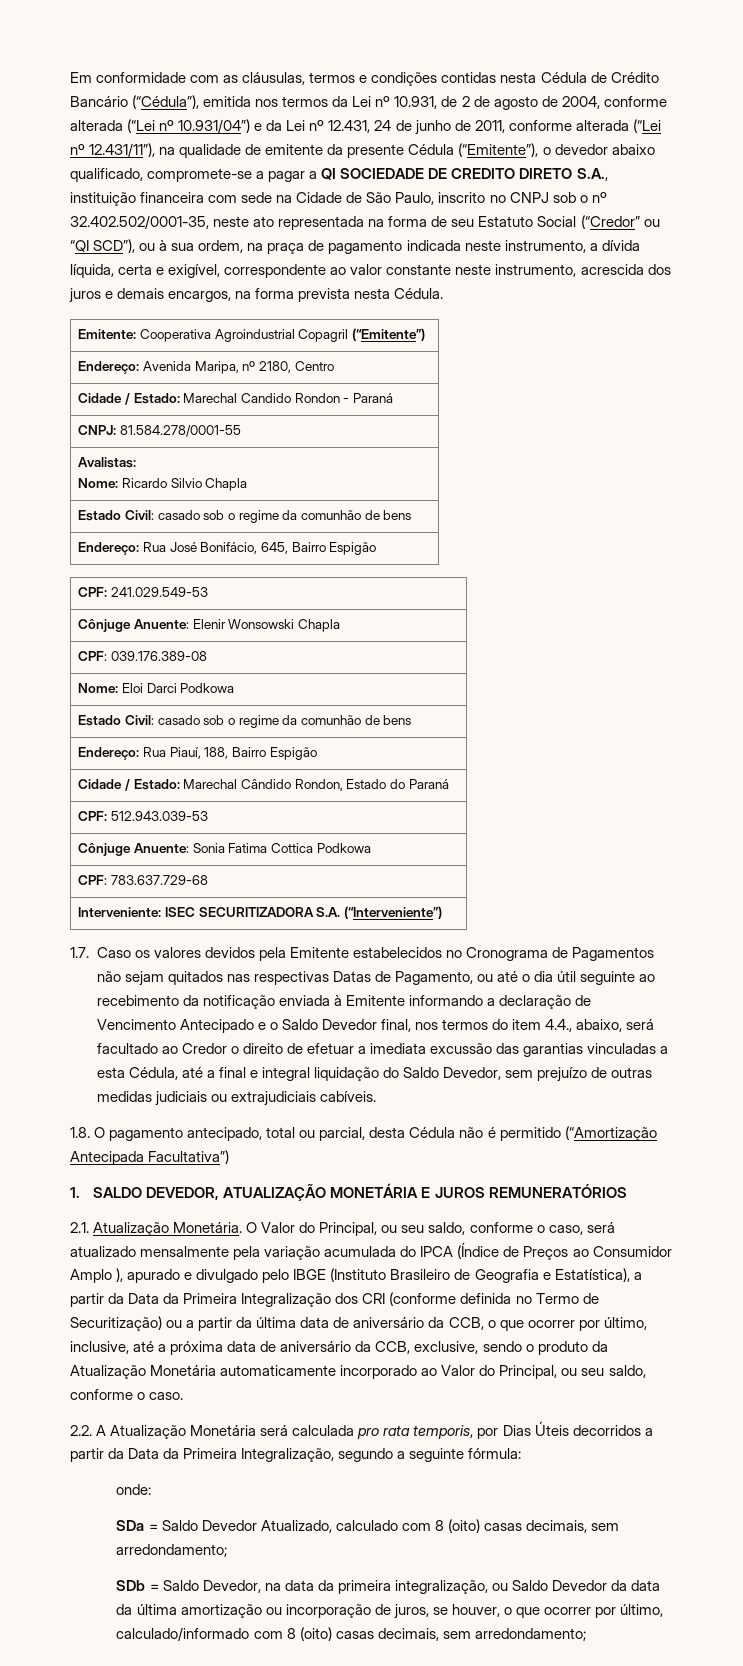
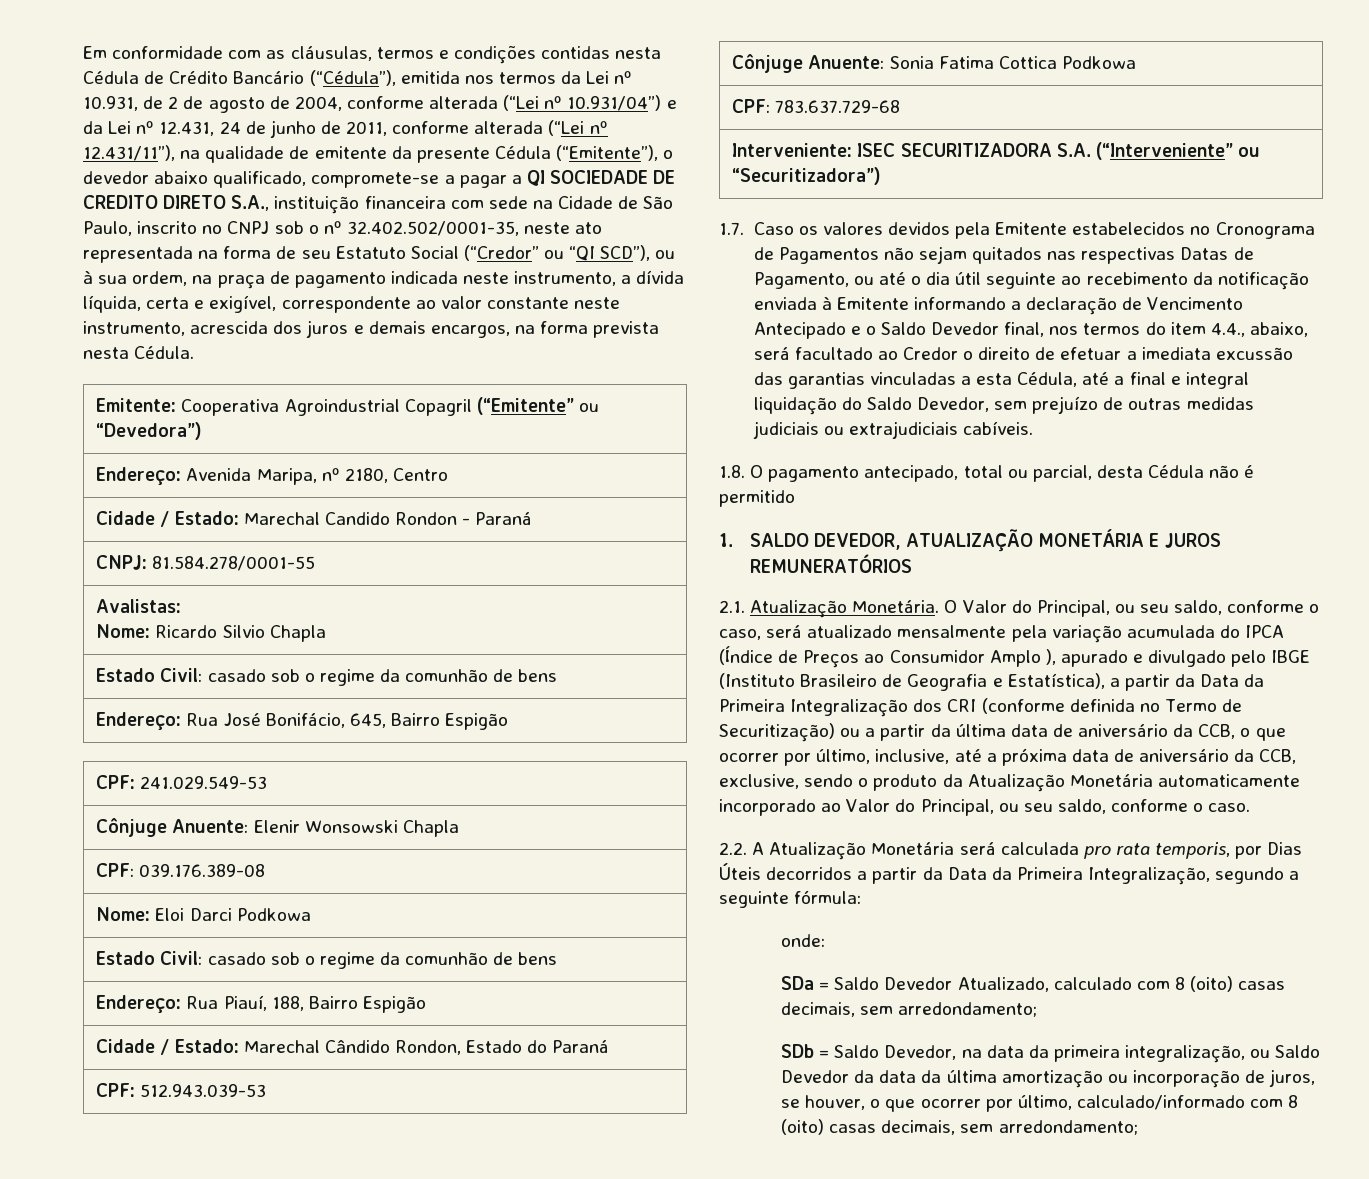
[351,328,425,341] (“Emitente”) -> [476,397,599,415] [96,422,203,440] (“Emitente” ou “Devedora”)
[343,906,442,919] (“Interveniente”) -> [1095,142,1260,160] [732,167,882,185] (“Interveniente” ou “Securitizadora”)
[564,1126,657,1141] [70,1150,230,1165] (“Amortização Antecipada Facultativa”) -> (795, 498) none

